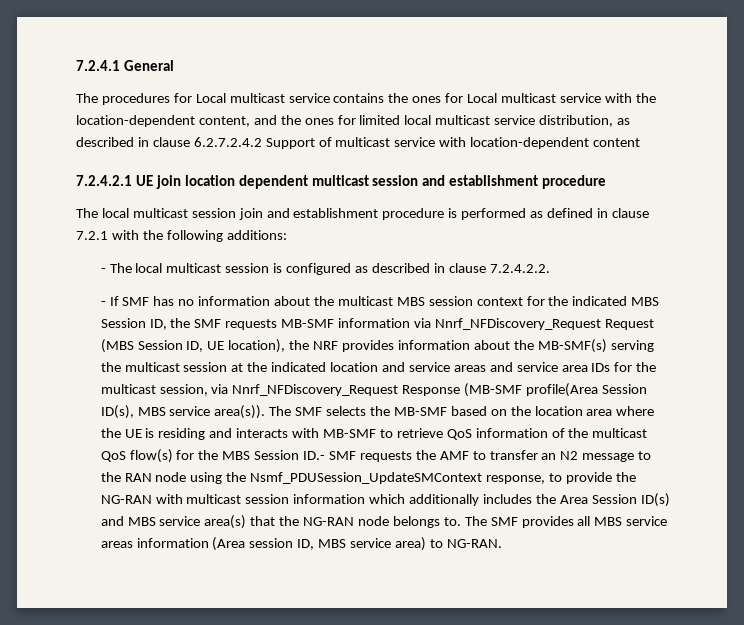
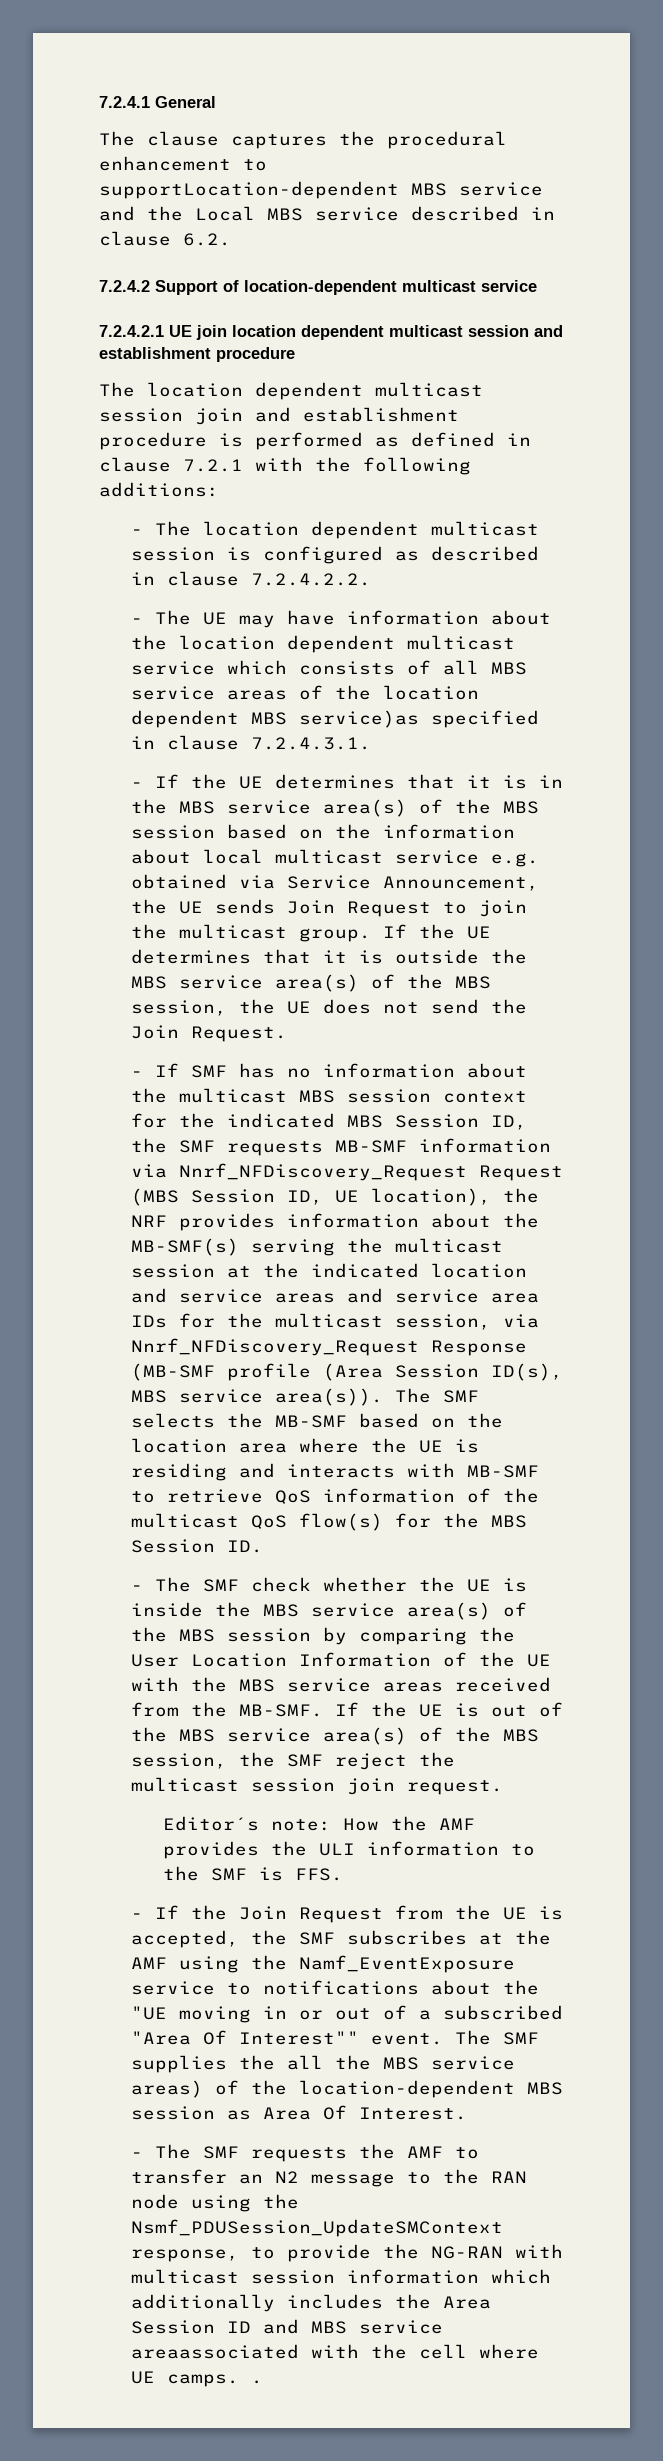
[101,93,656,105] [76,115,631,127] [76,137,262,147] procedures for Local multicast service contains the ones for Local multicast service with the location-dependent content, and the ones for limited local multicast service distribution, as described in clause 6.2.7.2.4.2 -> [147,131,507,149] [99,156,267,171] [99,181,543,199] [99,206,555,221] [99,231,231,246] [99,280,150,292] clause captures the procedural enhancement to supportLocation-dependent MBS service and the Local MBS service described in clause 6.2. // 7.2.4.2
[335,137,641,149] multicast service with location-dependent content -> [244,280,537,295] location-dependent multicast service
[101,208,129,218] local -> [147,382,363,400] location dependent
[135,263,163,273] local -> [203,521,420,539] location dependent
(550, 268) none -> [131,610,552,628] [131,635,516,653] [131,660,528,675] [131,685,480,700] [131,710,540,728] [131,735,372,750] [131,774,564,789] [131,799,540,817] [131,824,516,839] [131,849,540,867] [131,874,540,891] [131,899,528,917] [131,924,492,942] [131,949,528,964] [131,974,492,992] [131,999,528,1016] [131,1025,288,1042] // - The UE may have information about the location dependent multicast service which consists of all MBS service areas of the location dependent MBS service)as specified in clause 7.2.4.3.1. // - If the UE determines that it is in the MBS service area(s) of the MBS session based on the information about local multicast service e.g. obtained via Service Announcement, the UE sends Join Request to join the multicast group. If the UE determines that it is outside the MBS service area(s) of the MBS session, the UE does not send the Join Request.
[526,383,599,397] profile(Area -> [227,1363,384,1381] profile (Area
[303,451,326,460] ID.- -> [227,1540,264,1553] [131,1577,528,1592] [131,1602,528,1620] [131,1627,516,1645] [131,1652,552,1667] [131,1677,552,1692] [131,1702,564,1717] [131,1727,540,1745] [131,1752,456,1770] [131,1777,504,1795] [163,1816,476,1831] [163,1841,536,1859] [163,1866,344,1881] [131,1905,564,1923] [131,1930,552,1948] [131,1955,516,1973] [131,1980,540,1995] [131,2005,564,2023] [131,2030,540,2045] [131,2055,516,2073] [131,2080,564,2098] [131,2105,468,2120] [131,2144,192,2159] ID. // - The SMF check whether the UE is inside the MBS service area(s) of the MBS session by comparing the User Location Information of the UE with the MBS service areas received from the MB-SMF. If the UE is out of the MBS service area(s) of the MBS session, the SMF reject the multicast session join request. // Editor´s note: How the AMF provides the ULI information to the SMF is FFS. // - If the Join Request from the UE is accepted, the SMF subscribes at the AMF using the Namf_EventExposure service to notifications about the "UE moving in or out of a subscribed "Area Of Interest"" event. The SMF supplies the all the MBS service areas) of the location-dependent MBS session as Area Of Interest. // - The
[640,493,670,507] ID(s) -> [227,2321,252,2333] ID
[204,515,668,529] [100,537,502,551] area(s) that the NG-RAN node belongs to. The SMF provides all MBS service areas information (Area session ID, MBS service area) to NG-RAN. -> [131,2344,540,2359] [131,2371,264,2387] areaassociated with the cell where UE camps. .

